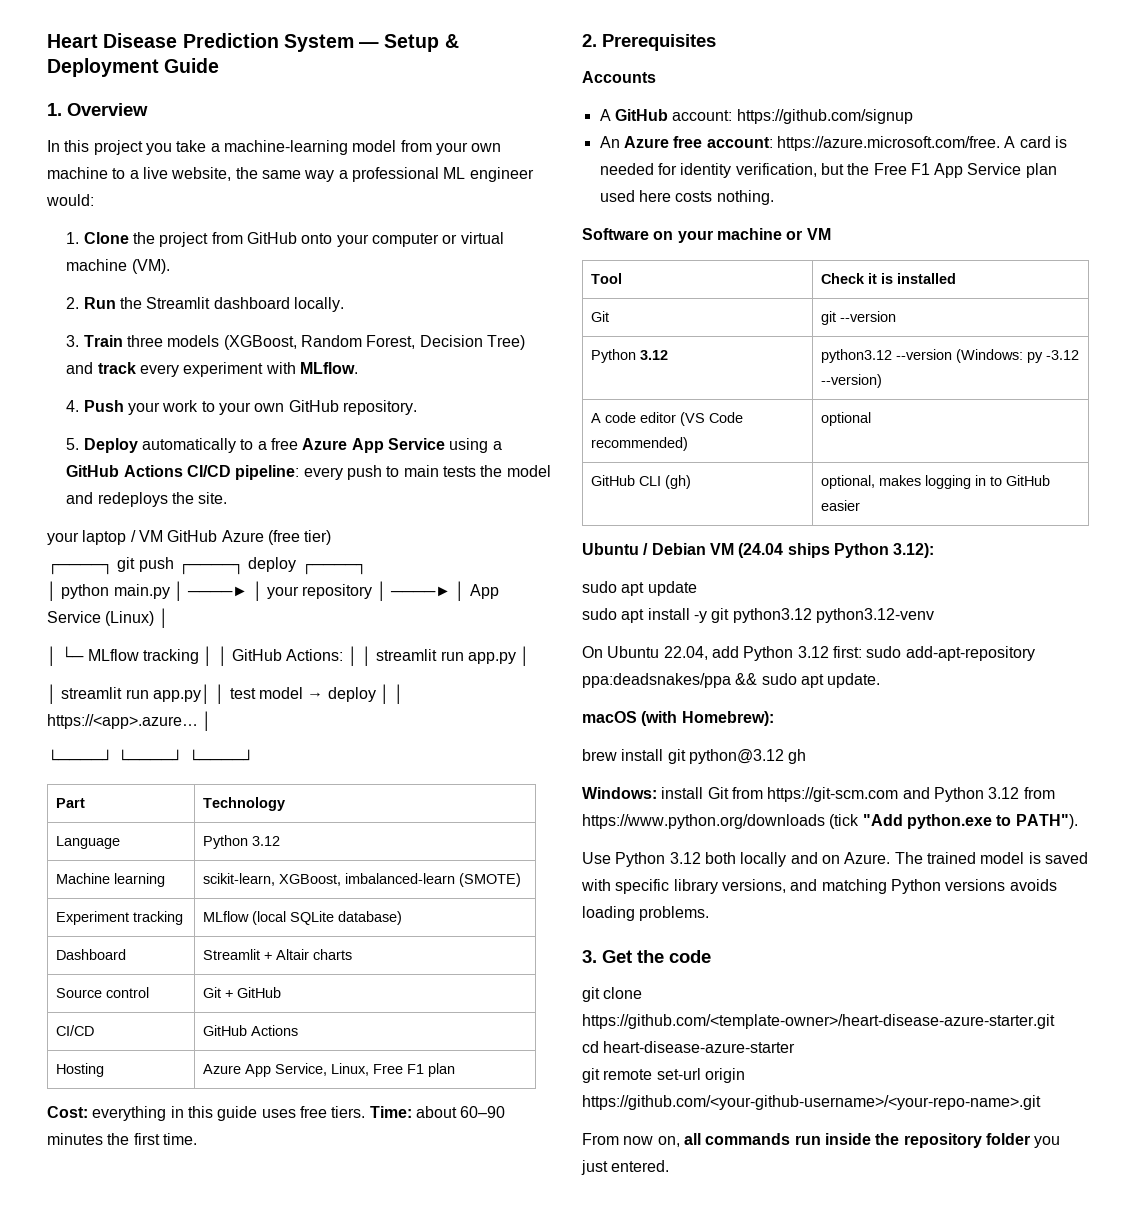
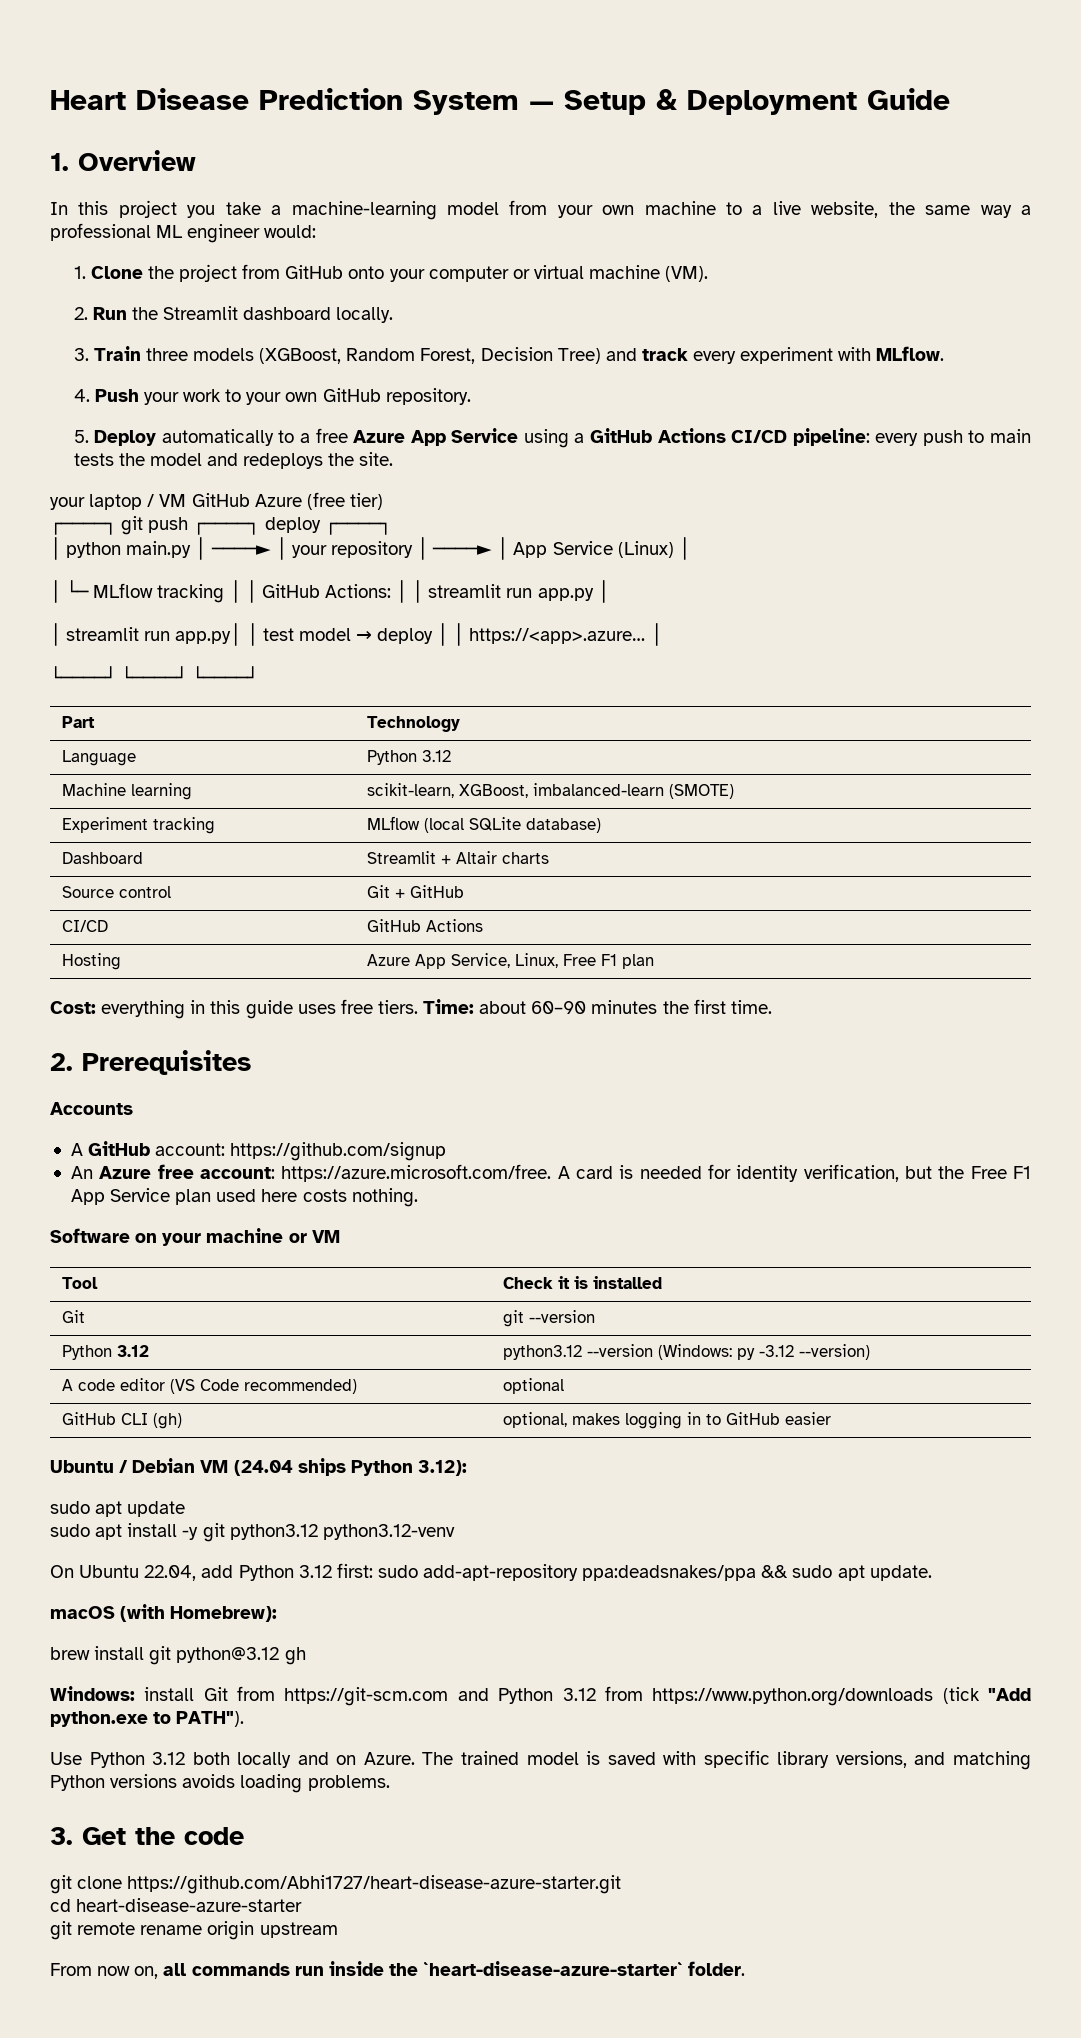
[582,1014,1055,1029] https://github.com/<template-owner>/heart-disease-azure-starter.git -> [127,1875,622,1894] https://github.com/Abhi1727/heart-disease-azure-starter.git
[656,1068,745,1083] [582,1095,1041,1110] set-url origin https://github.com/<your-github-username>/<your-repo-name>.git -> [140,1921,338,1940] rename origin upstream
[903,1133,1061,1148] [581,1160,670,1175] repository folder you just entered. -> [423,1961,746,1976] `heart-disease-azure-starter` folder.

